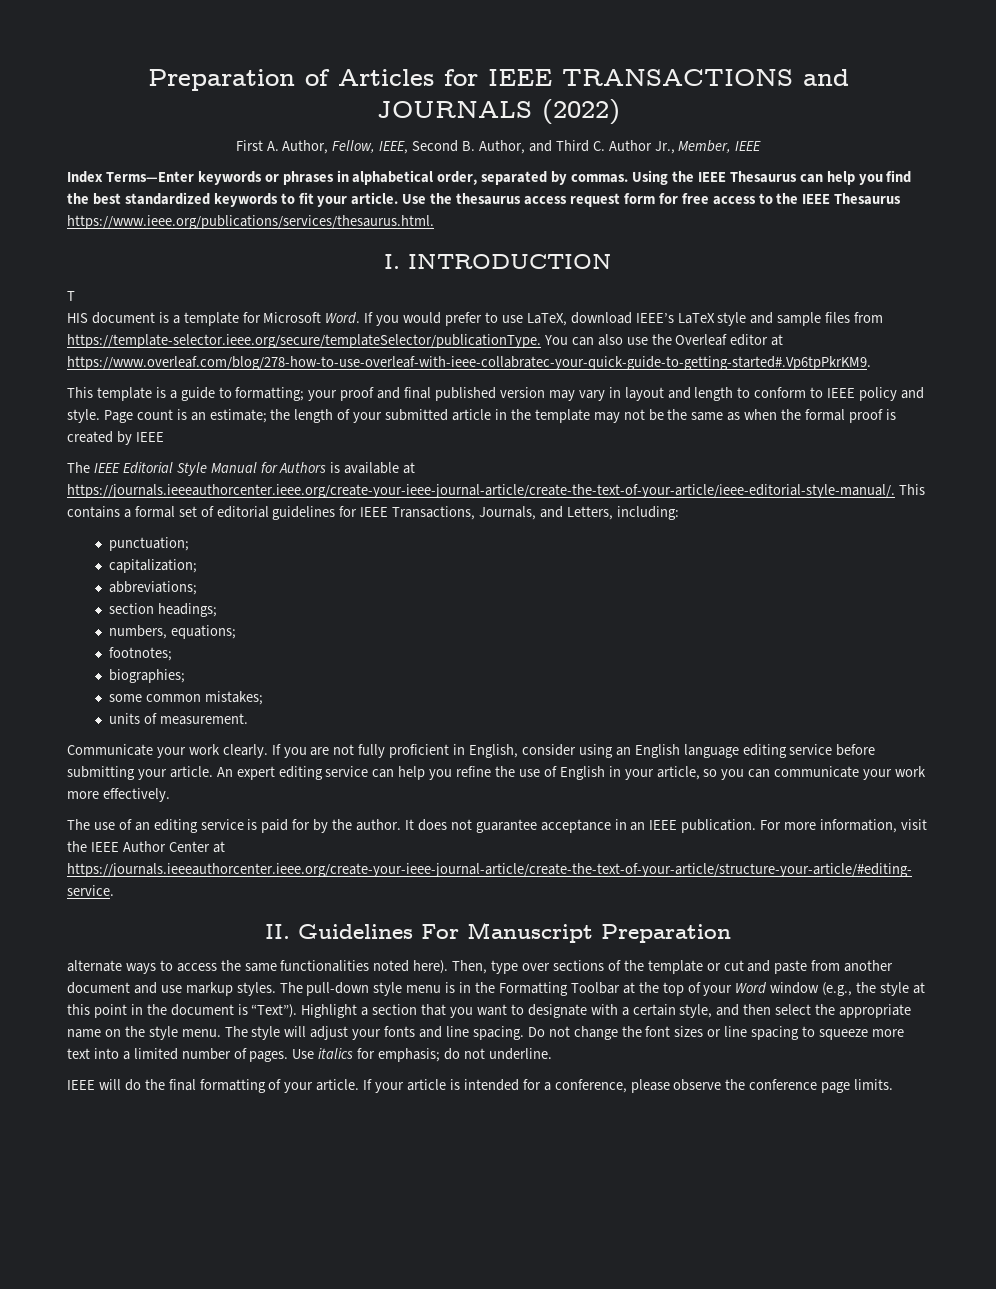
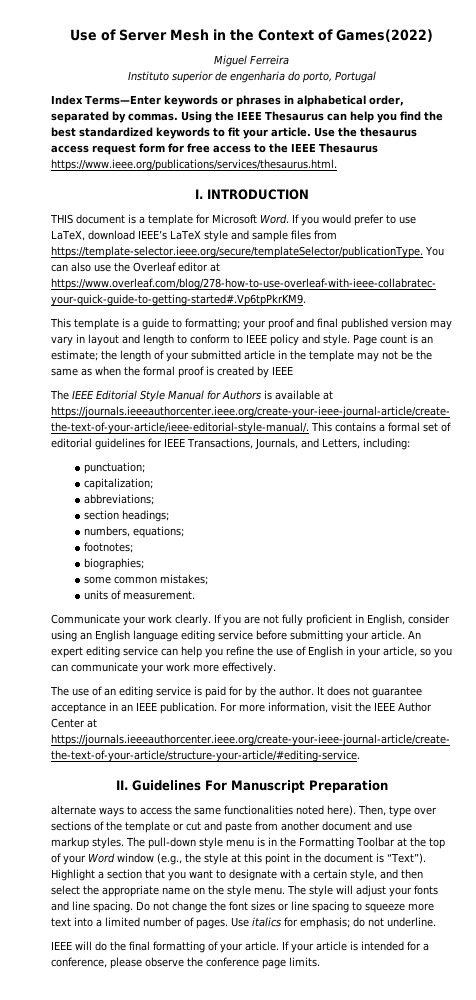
[147,69,849,91] [376,99,620,125] [235,140,762,154] Preparation of Articles for IEEE TRANSACTIONS and JOURNALS (2022) // First A. Author, Fellow, IEEE, Second B. Author, and Third C. Author Jr., Member, IEEE -> [70,29,433,42] [214,55,289,67] [127,71,376,83] Use of Server Mesh in the Context of Games(2022) // Miguel Ferreira // Instituto superior de engenharia do porto, Portugal
[67,291,75,301] [67,313,88,323] T // HIS -> [50,214,73,224] THIS

